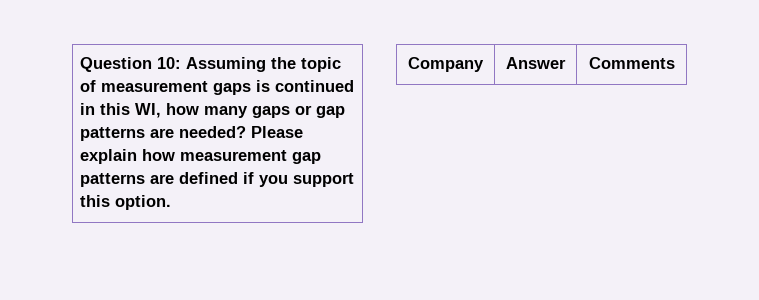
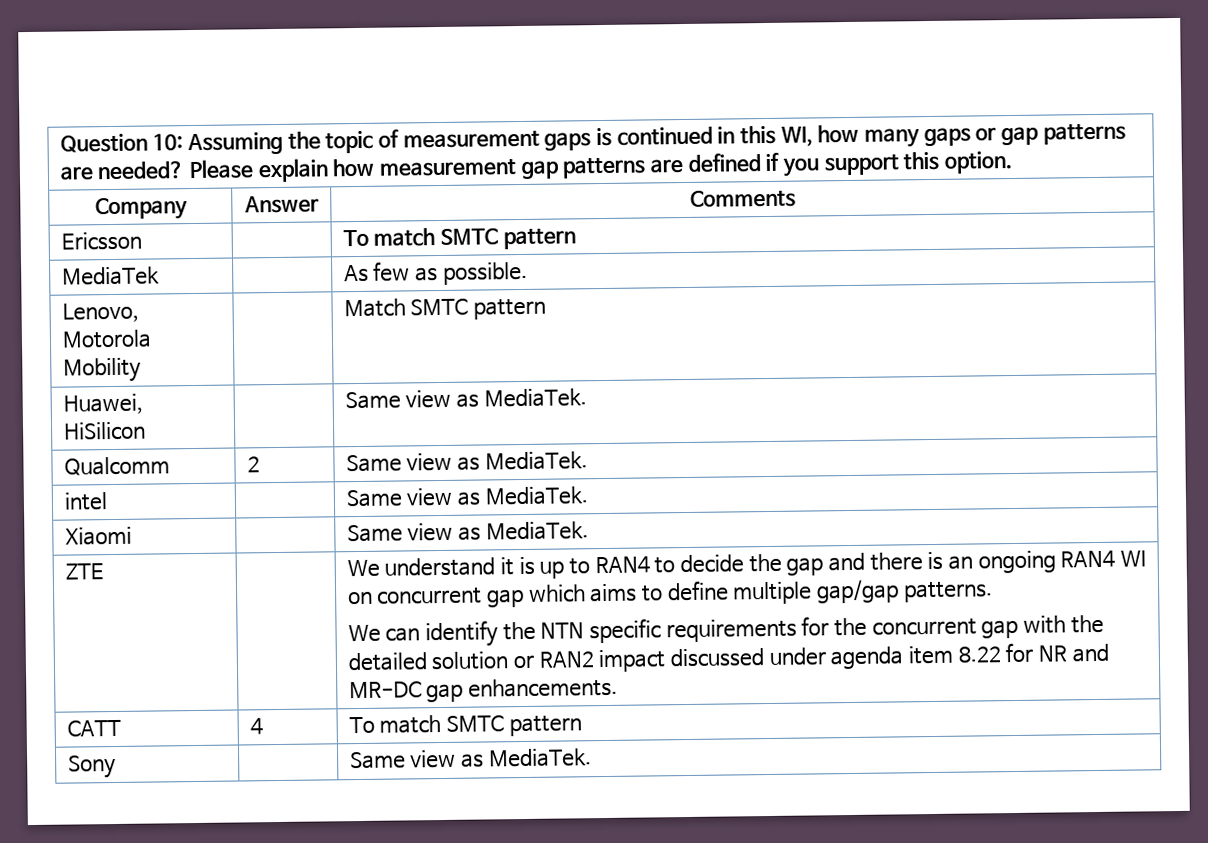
(675, 63) none -> [60,231,142,251] [342,228,576,250] [61,266,160,286] [343,261,528,285] [61,302,139,323] [61,329,152,349] [62,357,141,383] [343,298,547,320] [62,393,143,415] [62,421,146,441] [344,388,587,410] [63,456,170,476] [246,456,260,473] [345,451,588,473] [63,492,108,511] [345,486,589,508] [64,526,132,546] [346,521,589,543] [64,563,104,580] [346,549,1147,579] [347,579,993,608] [347,614,1104,648] [347,642,1109,673] [348,677,619,703] [66,719,121,737] [249,717,263,735] [348,715,582,737] [67,754,116,779] [349,748,592,770] // Ericsson | | To match SMTC pattern // MediaTek | | As few as possible. // Lenovo, Motorola Mobility | | Match SMTC pattern // Huawei, HiSilicon | | Same view as MediaTek. // Qualcomm | 2 | Same view as MediaTek. // intel | | Same view as MediaTek. // Xiaomi | | Same view as MediaTek. // ZTE | | We understand it is up to RAN4 to decide the gap and there is an ongoing RAN4 WI on concurrent gap which aims to define multiple gap/gap patterns. // We can identify the NTN specific requirements for the concurrent gap with the detailed solution or RAN2 impact discussed under agenda item 8.22 for NR and MR-DC gap enhancements. // CATT | 4 | To match SMTC pattern // Sony | | Same view as MediaTek.

